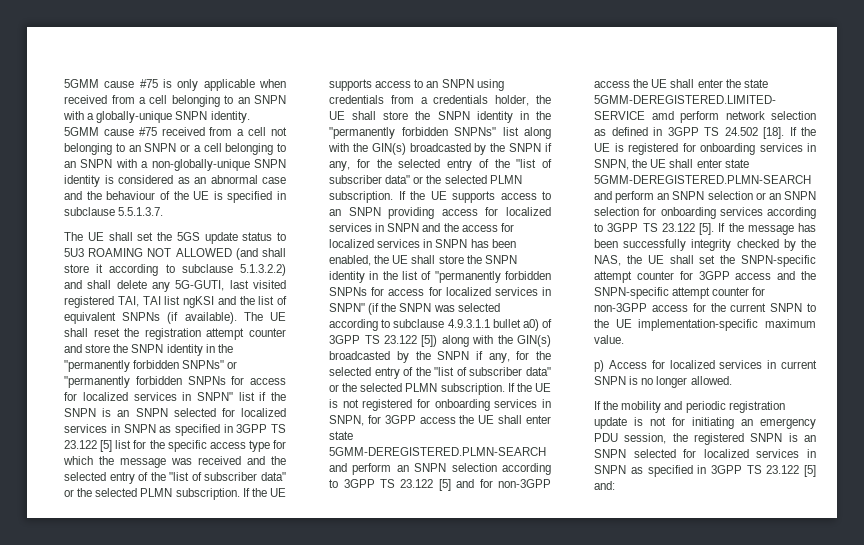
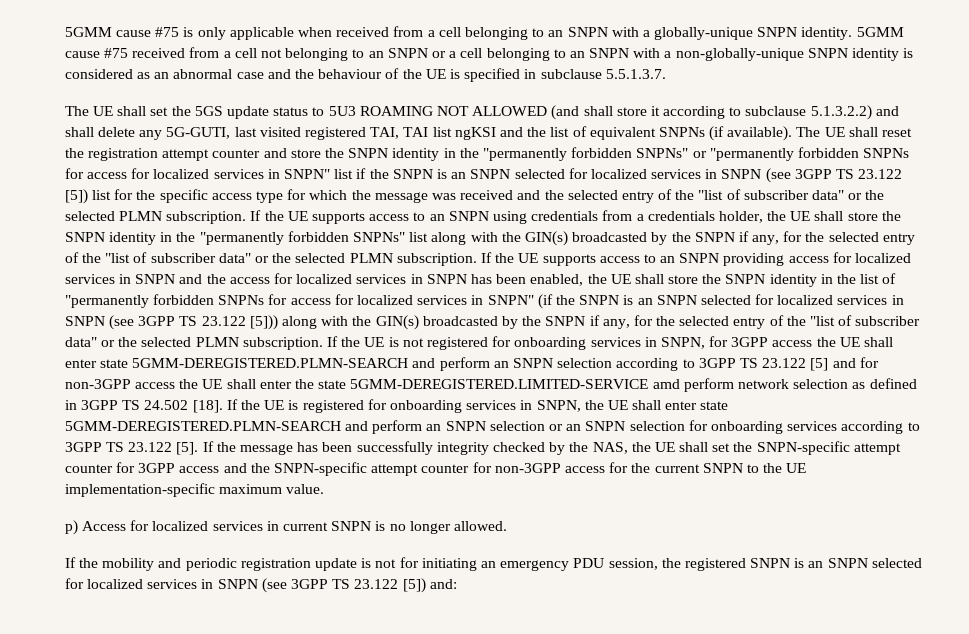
[159,424,286,436] [64,440,113,452] as specified in 3GPP TS 23.122 [5] -> [765,168,903,183] [64,189,88,204] (see 3GPP TS 23.122 [5])
[433,303,500,312] [329,319,552,331] [329,335,438,347] was selected according to subclause 4.9.3.1.1 bullet a0) of 3GPP TS 23.122 [5]) -> [623,294,904,305] [64,315,278,330] is an SNPN selected for localized services in SNPN (see 3GPP TS 23.122 [5]))
[630,465,816,477] as specified in 3GPP TS 23.122 [5] -> [261,578,426,593] (see 3GPP TS 23.122 [5])

